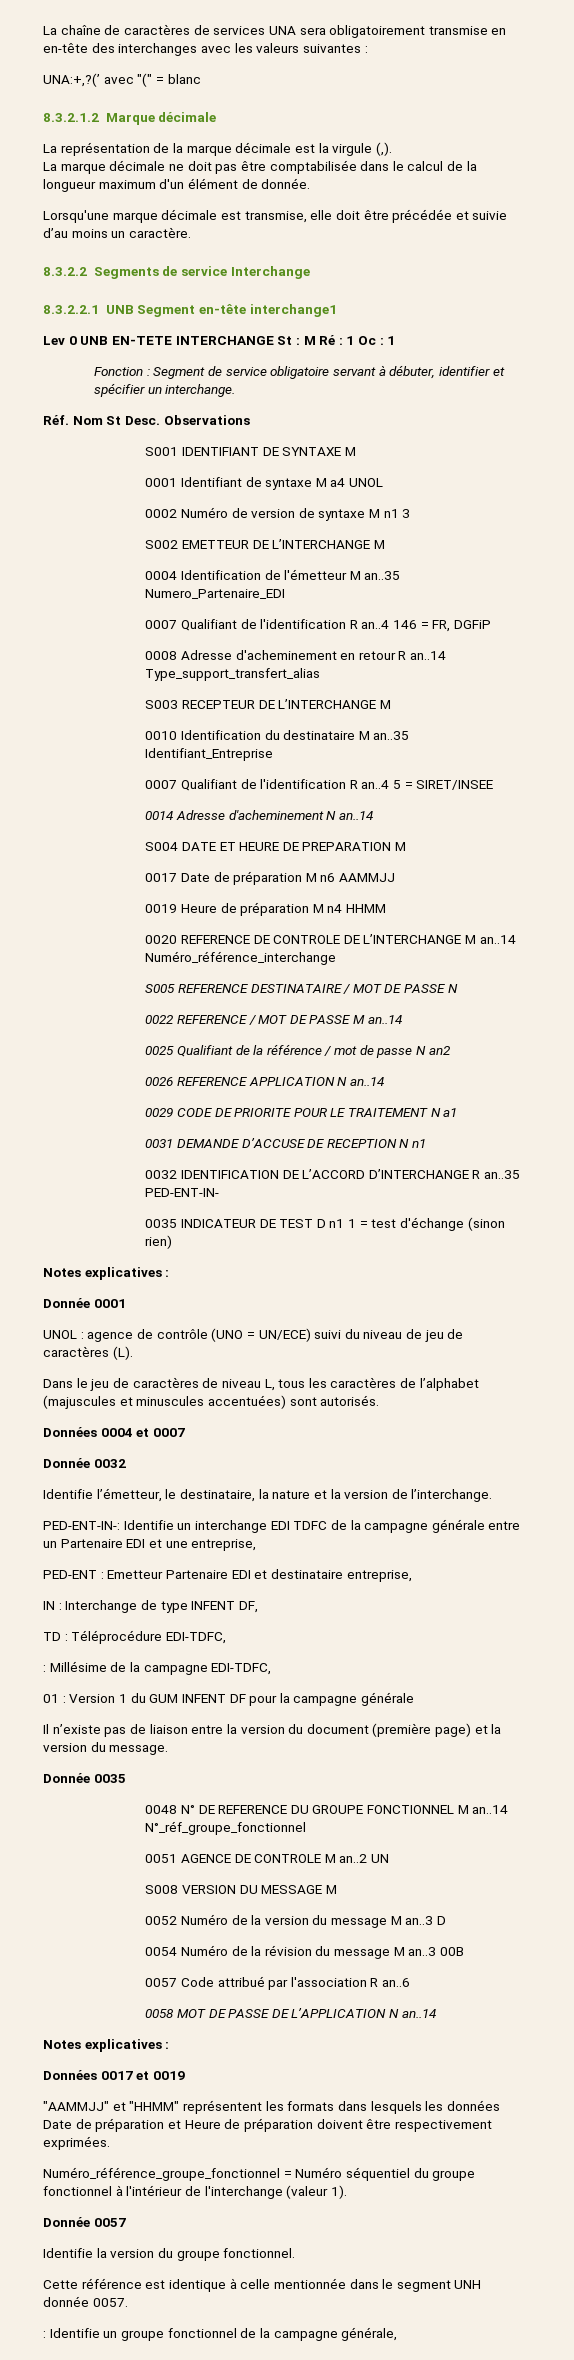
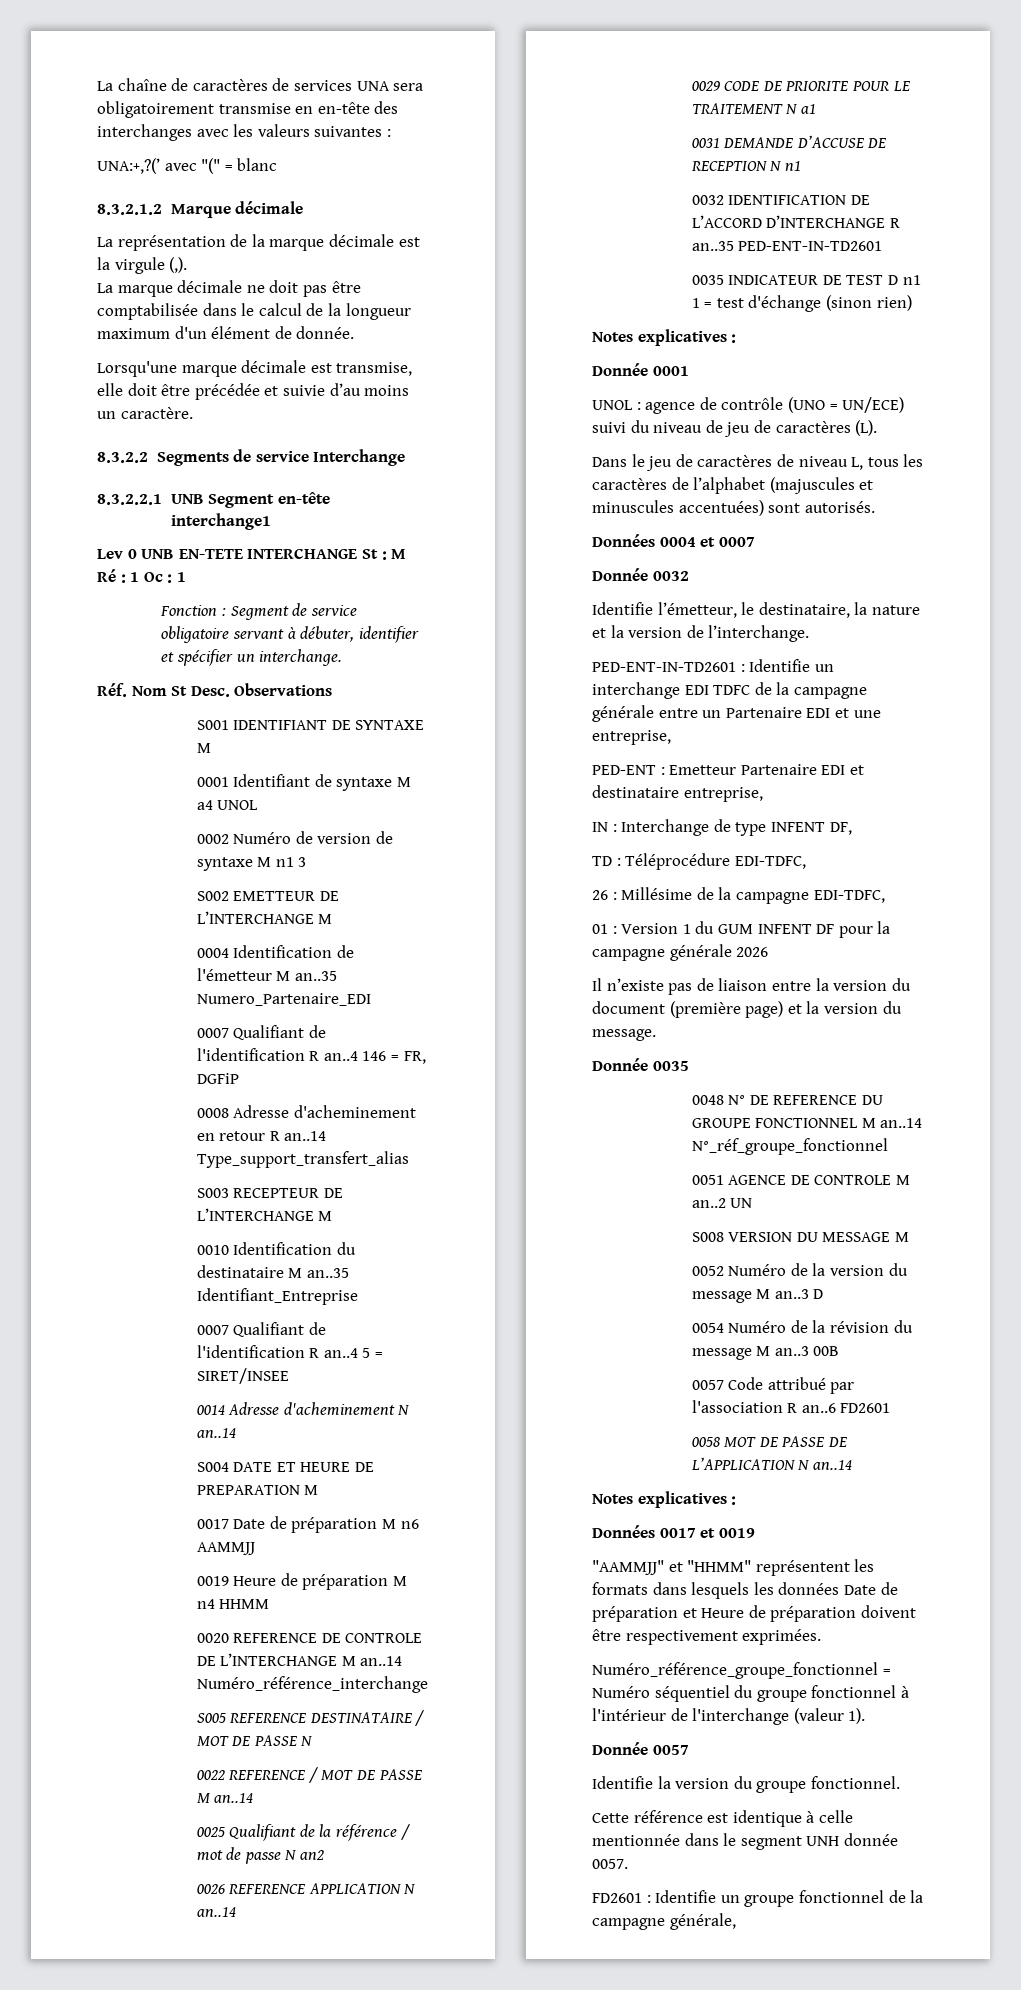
[145,1188,220,1197] PED-ENT-IN- -> [738,241,883,251] PED-ENT-IN-TD2601
[43,1521,120,1530] PED-ENT-IN-: -> [592,662,745,672] PED-ENT-IN-TD2601 :
(226, 1638) none -> [592,890,608,900] 26
(415, 1699) none -> [736,947,769,957] 2026
(411, 1982) none -> [840,1403,891,1413] FD2601
(128, 2302) none -> [592,1893,642,1903] FD2601

